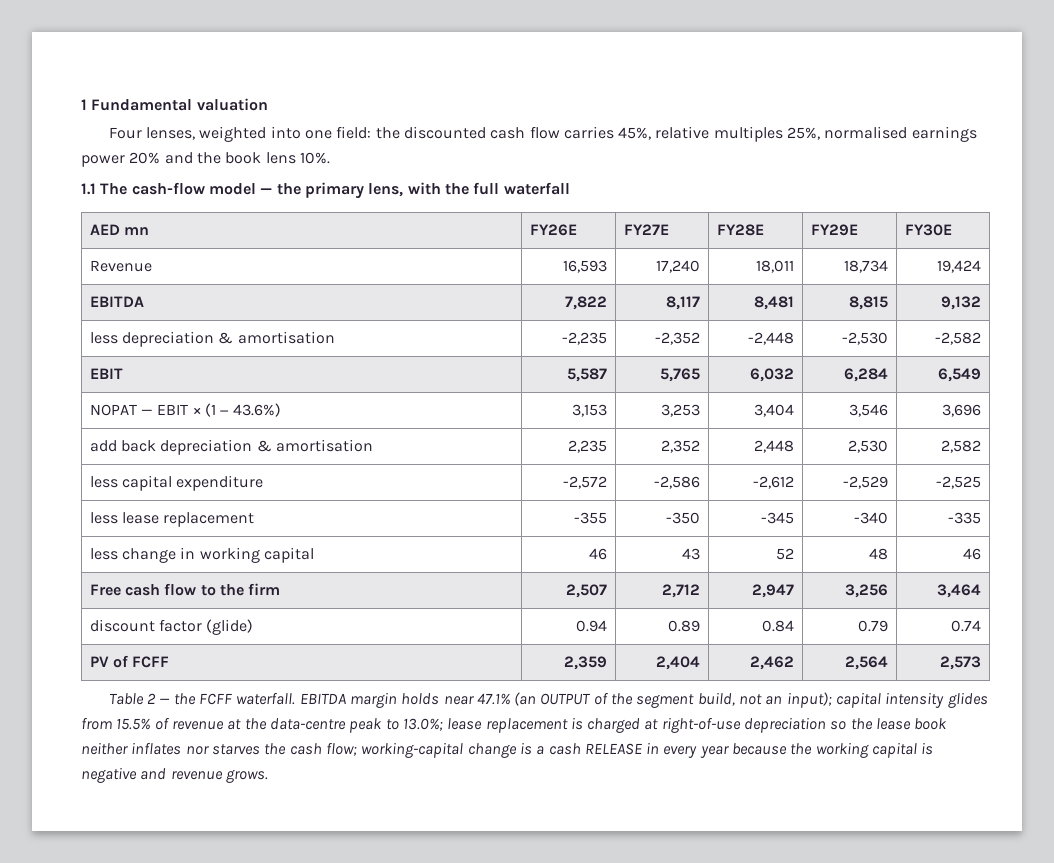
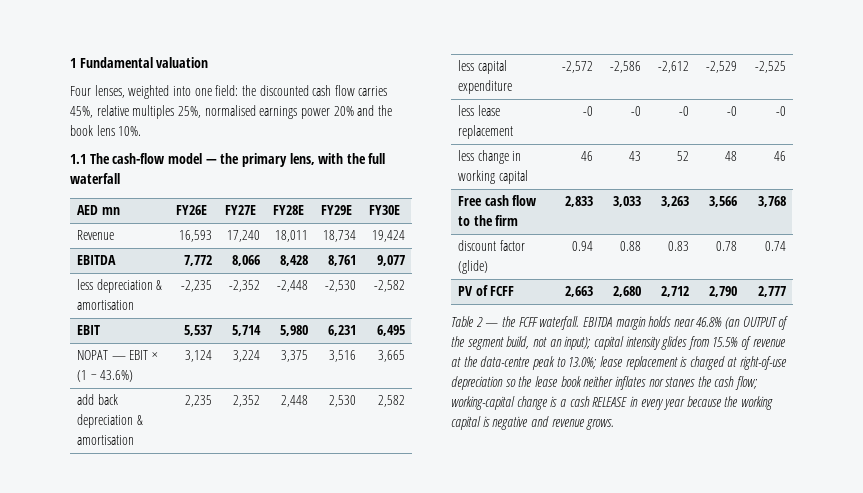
[565,296,608,310] [666,296,701,310] [754,296,795,310] [849,296,889,310] [941,296,982,310] 7,822 | 8,117 | 8,481 | 8,815 | 9,132 -> [183,255,212,266] [231,255,260,266] [279,255,308,266] [327,255,356,266] [376,255,405,266] 7,772 | 8,066 | 8,428 | 8,761 | 9,077
[567,368,608,382] [660,368,701,382] [750,368,795,382] [844,368,889,382] [938,368,982,382] 5,587 | 5,765 | 6,032 | 6,284 | 6,549 -> [183,325,212,336] [231,325,261,336] [279,325,308,336] [327,325,356,336] [376,325,405,336] 5,537 | 5,714 | 5,980 | 6,231 | 6,495
[572,404,608,417] [661,404,701,417] [754,404,795,417] [849,404,889,417] [942,404,982,417] 3,153 | 3,253 | 3,404 | 3,546 | 3,696 -> [184,350,212,362] [232,350,260,362] [280,350,308,362] [328,350,356,362] [377,350,405,362] 3,124 | 3,224 | 3,375 | 3,516 | 3,665
[574,512,608,524] [666,512,701,524] [761,512,795,524] [854,512,889,524] [948,512,982,524] -355 | -350 | -345 | -340 | -335 -> [582,106,593,116] [630,106,641,116] [678,106,689,116] [726,106,737,116] [775,106,786,116] -0 | -0 | -0 | -0 | -0
[566,584,608,598] [662,584,701,598] [752,584,795,598] [845,584,889,598] [937,584,982,598] 2,507 | 2,712 | 2,947 | 3,256 | 3,464 -> [564,196,593,207] [612,196,641,207] [660,196,689,207] [708,196,737,207] [757,196,786,207] 2,833 | 3,033 | 3,263 | 3,566 | 3,768
[668,620,701,632] [762,620,795,632] [858,620,889,632] 0.89 | 0.84 | 0.79 -> [619,241,641,251] [667,241,689,251] [715,241,737,251] 0.88 | 0.83 | 0.78
[564,656,608,670] [656,656,701,670] [750,656,795,670] [845,656,889,670] [940,656,982,670] 2,359 | 2,404 | 2,462 | 2,564 | 2,573 -> [564,286,593,297] [612,286,641,297] [660,286,689,297] [708,286,737,297] [757,286,786,297] 2,663 | 2,680 | 2,712 | 2,790 | 2,777
[476,693,510,705] 47.1% -> [696,317,723,327] 46.8%

